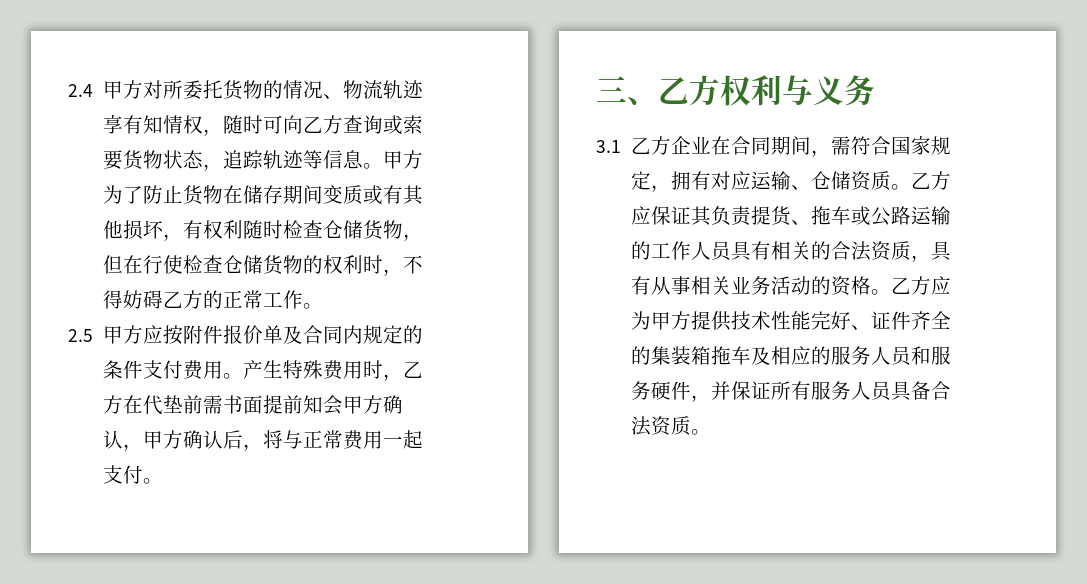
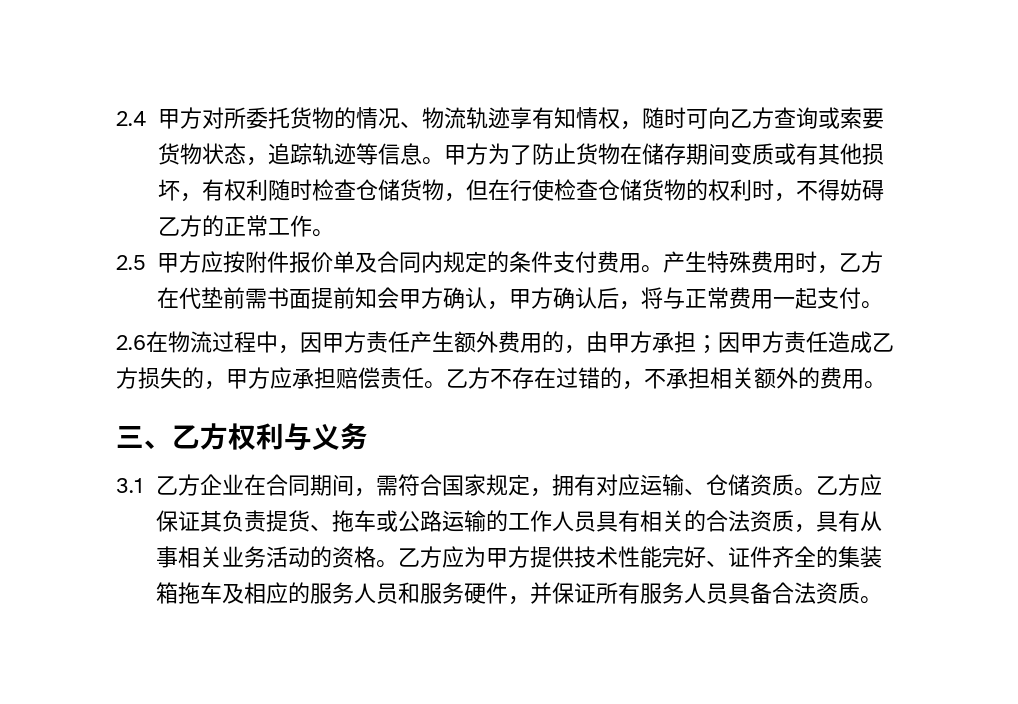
(163, 481) none -> [116,331,894,354] [116,367,886,390] // 2.6在物流过程中，因甲方责任产生额外费用的，由甲方承担；因甲方责任造成乙方损失的，甲方应承担赔偿责任。乙方不存在过错的，不承担相关额外的费用。

